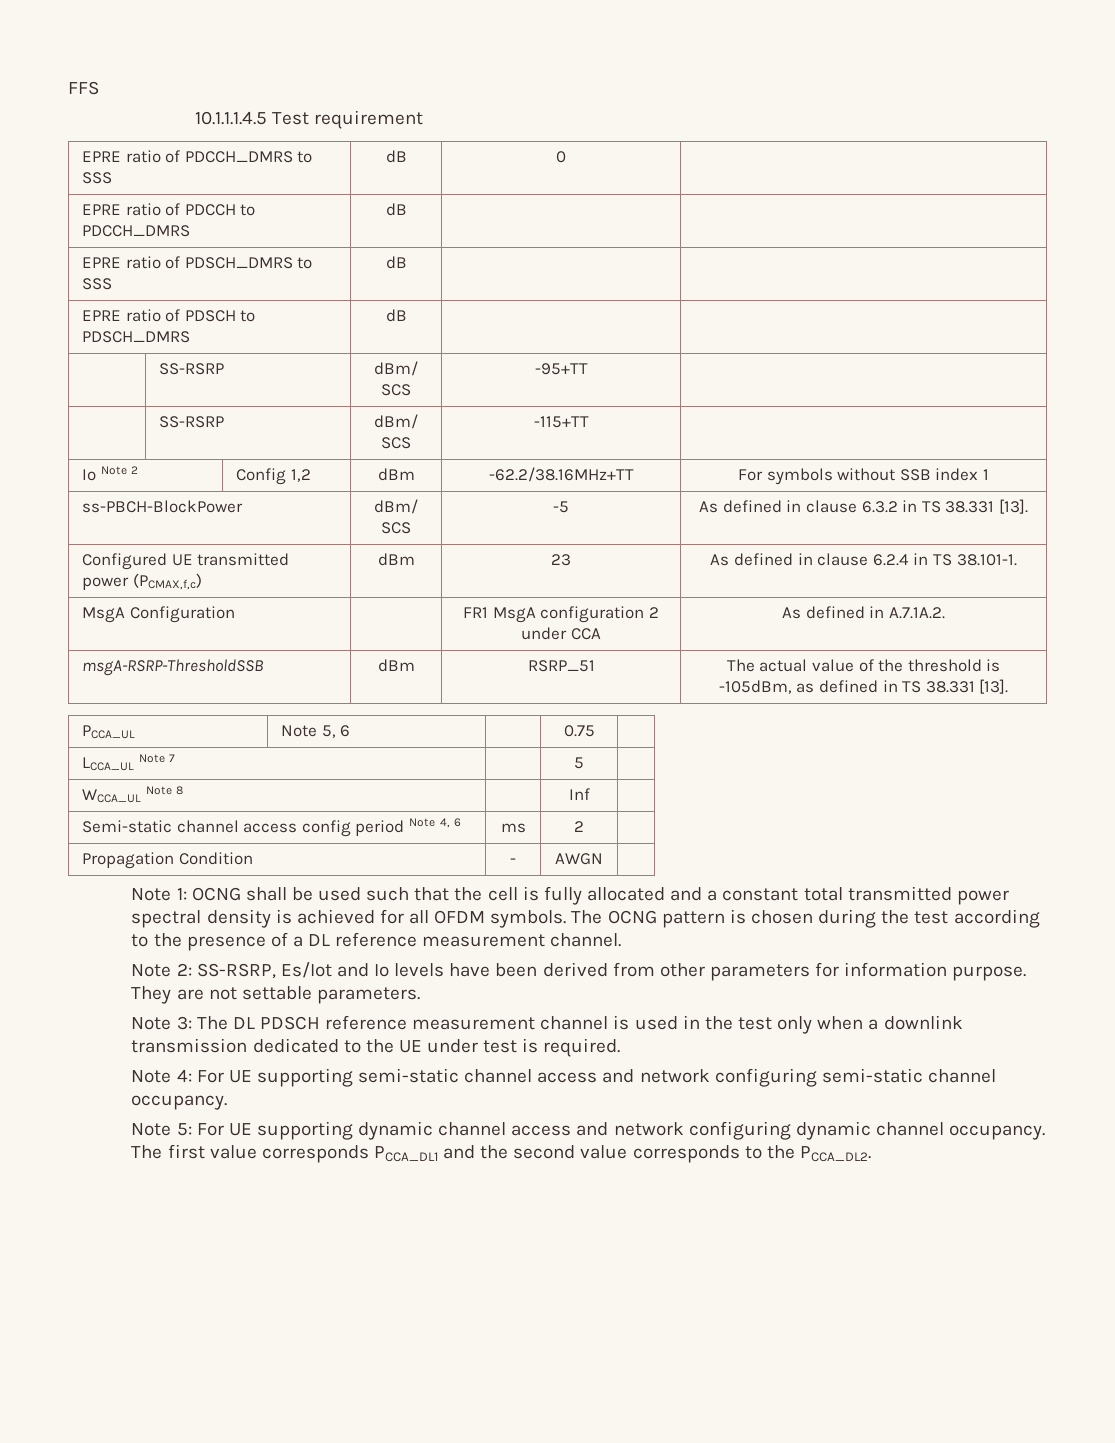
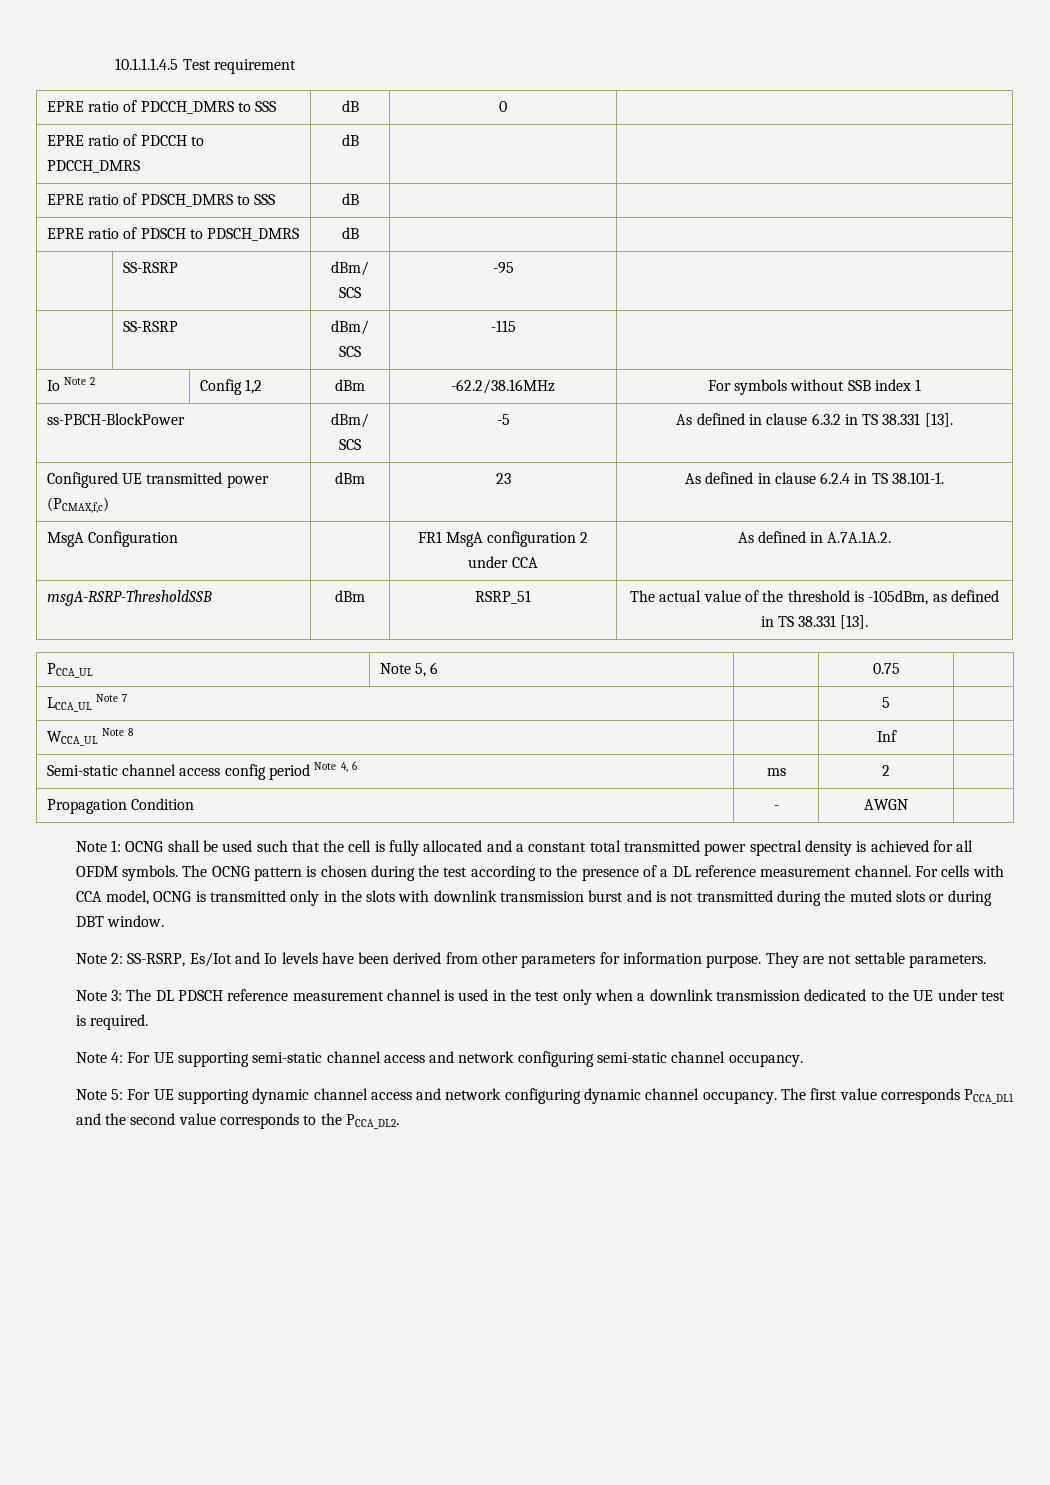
[68,81,99,95] FFS // -> (115, 64) none
[534,363,588,375] [159,416,225,428] [374,414,418,429] [381,437,411,449] [533,416,589,428] -95+TT | // | SS-RSRP | dBm/ SCS | -115+TT -> [492,262,514,274] [122,321,178,332] [331,320,369,335] [339,346,361,357] [490,320,516,332] -95 | // | SS-RSRP | dBm/ SCS | -115
[488,467,634,482] -62.2/38.16MHz+TT -> [451,379,555,394] -62.2/38.16MHz
[888,607,945,619] A.7.1A.2. -> [827,531,892,543] A.7A.1A.2.
(622, 940) none -> [915,865,1004,877] [75,890,992,906] [75,915,164,927] For cells with CCA model, OCNG is transmitted only in the slots with downlink transmission burst and is not transmitted during the muted slots or during DBT window.

